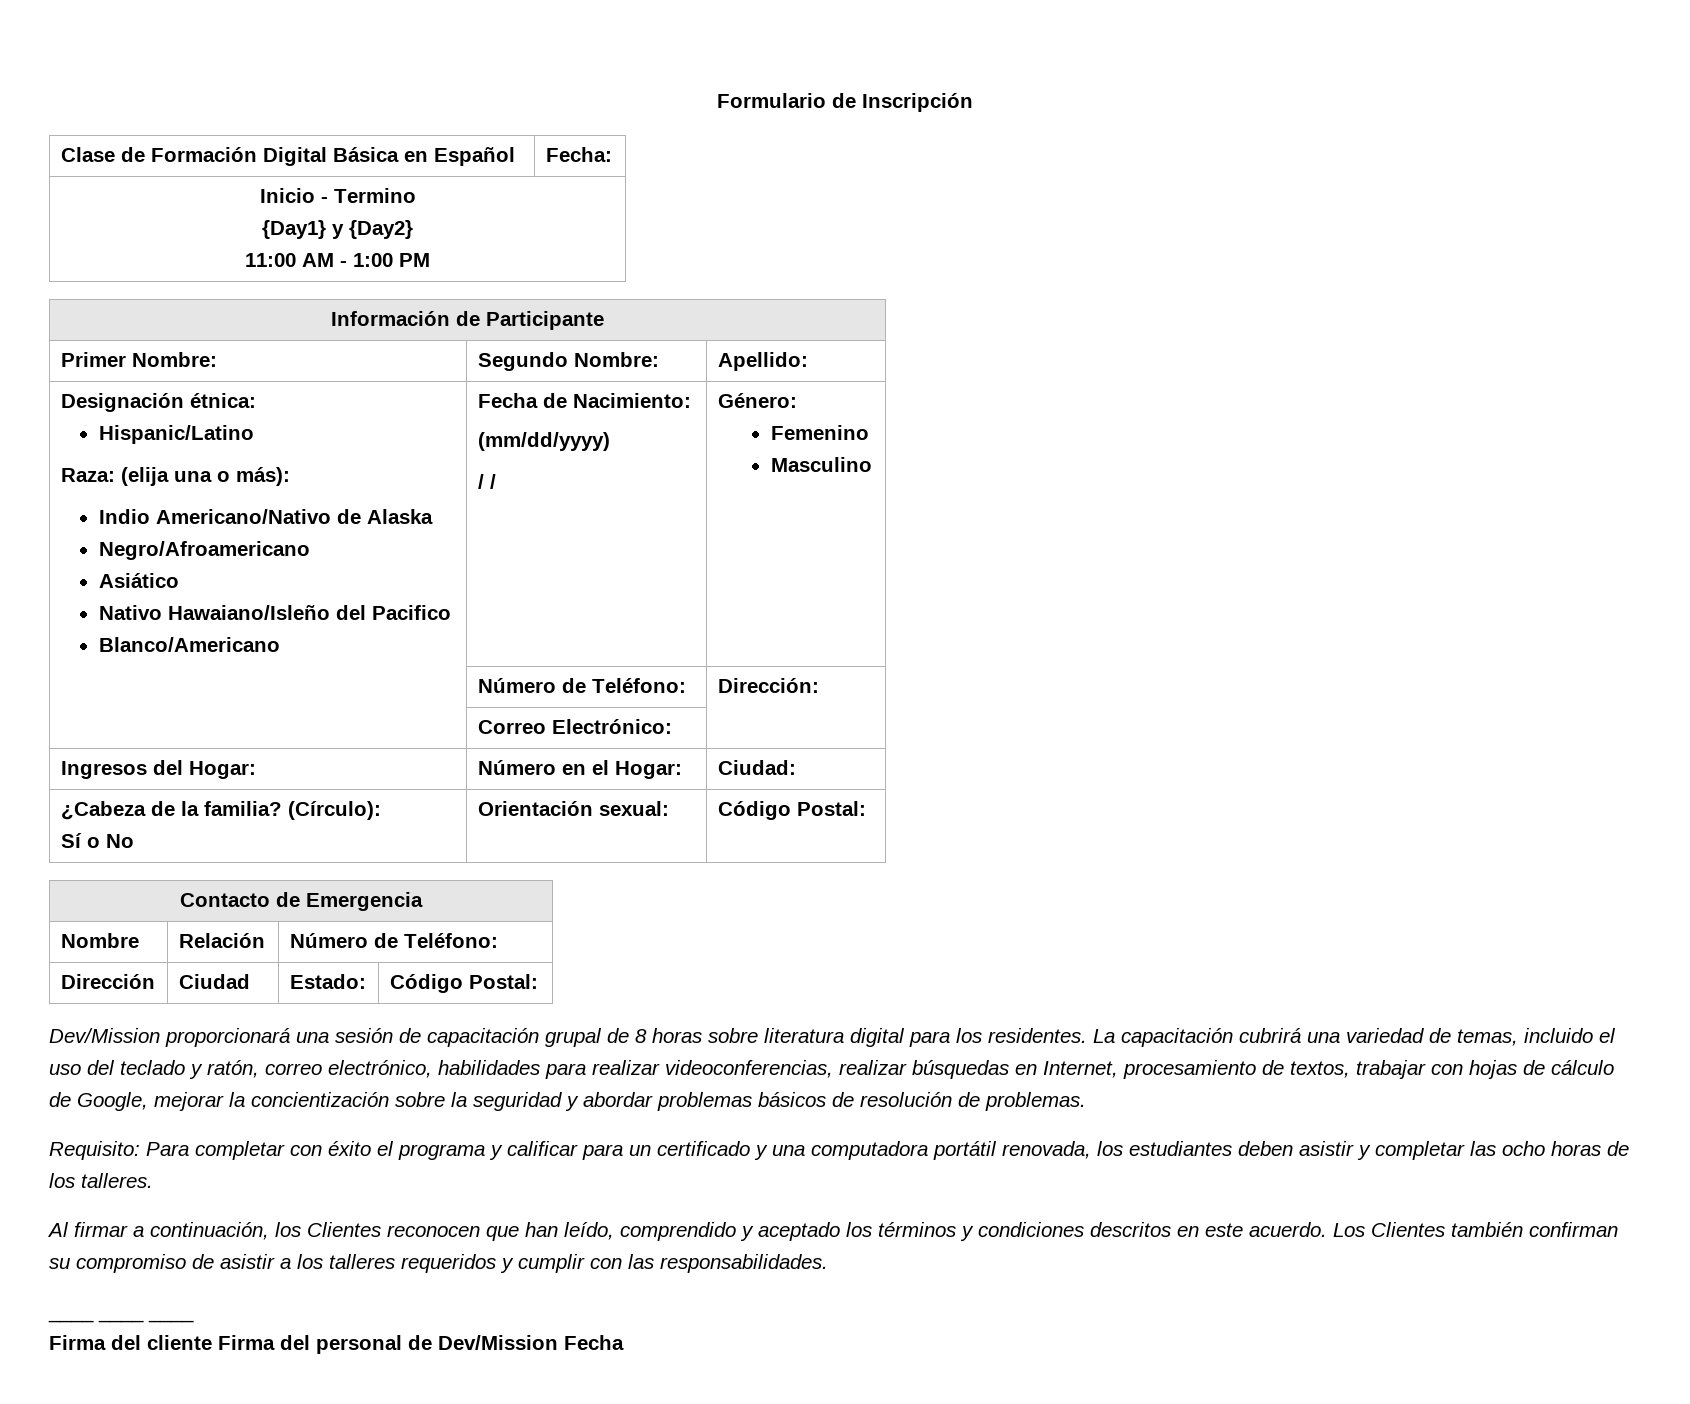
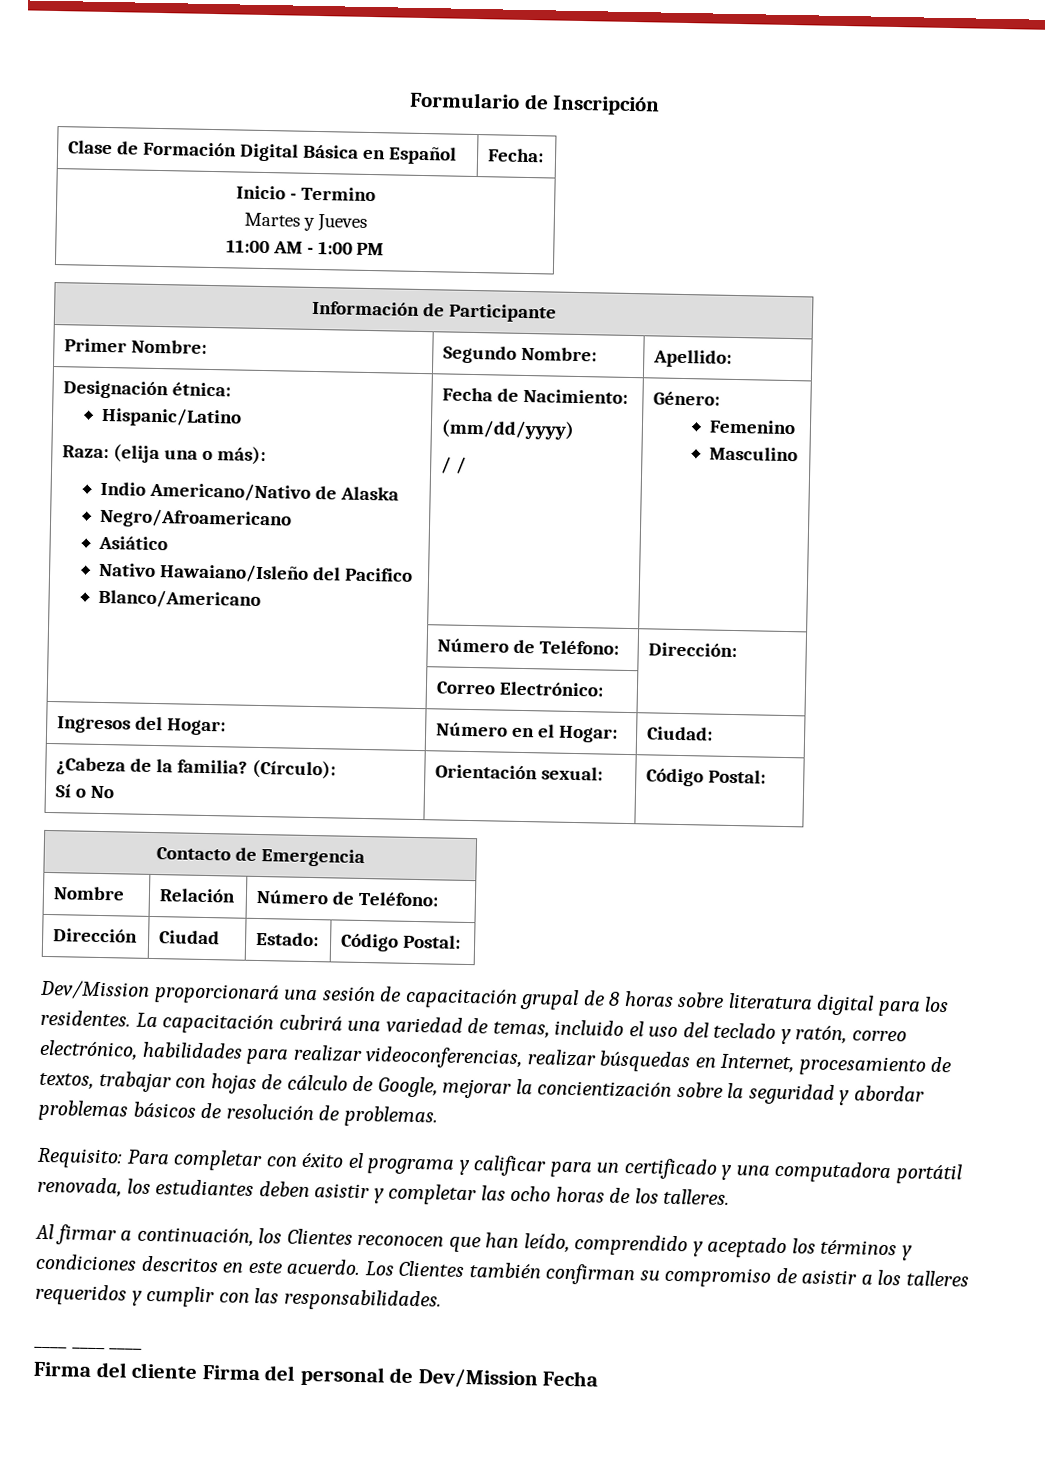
[262,220,413,239] {Day1} y {Day2} -> [243,212,367,232] Martes y Jueves

